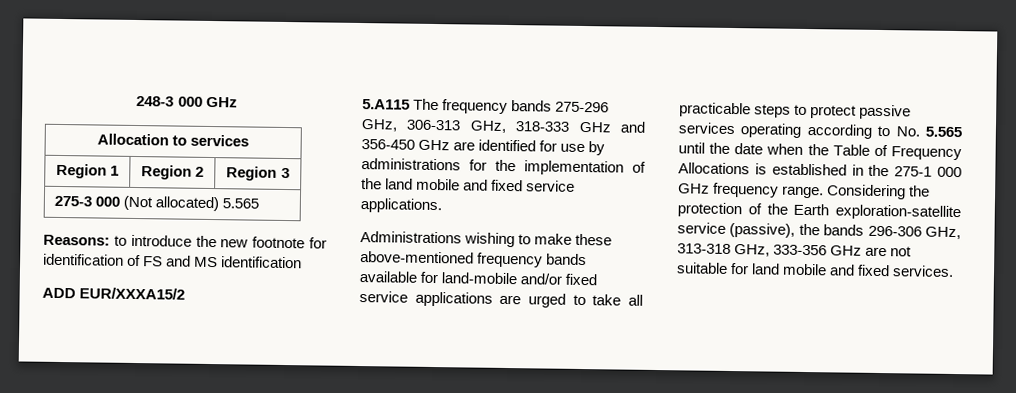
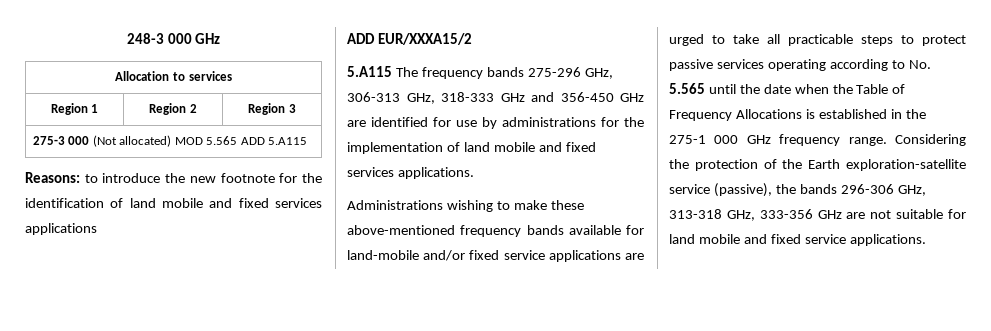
[221,198,259,209] 5.565 -> [174,136,308,145] MOD 5.565 ADD 5.A115
(327, 243) none -> [302,173,323,183] the
[143,255,303,269] FS and MS identification -> [129,198,322,208] [25,223,97,235] land mobile and fixed services applications
[361,178,576,192] the land mobile and fixed service -> [463,142,596,152] [347,167,394,177] land mobile and fixed services
[892,265,955,278] services. -> [804,234,926,246] service applications.

